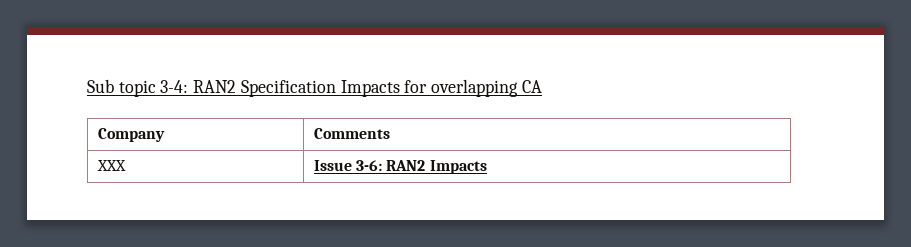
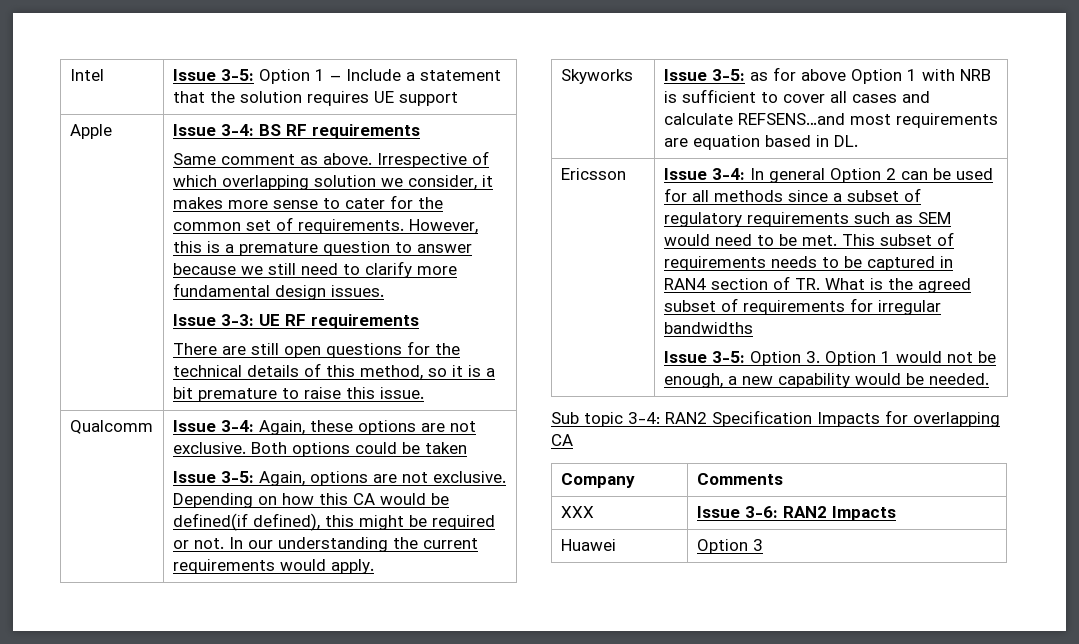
(87, 86) none -> [69,69,104,81] [172,69,501,84] [172,91,458,106] [69,124,112,139] [172,124,420,139] [172,151,489,168] [172,175,493,190] [172,195,443,209] [172,217,478,234] [172,241,472,256] [172,261,457,278] [172,283,384,300] [172,314,419,329] [172,341,460,358] [172,363,495,380] [172,387,424,402] [69,420,153,434] [172,420,476,435] [172,442,467,457] [172,471,506,486] [172,493,449,508] [172,513,495,531] [172,537,478,552] [172,559,374,574] [560,69,633,84] [663,67,991,84] [663,89,930,103] [663,113,998,128] [663,135,858,150] [560,168,626,180] [663,168,993,183] [663,188,921,202] [663,212,951,227] [663,232,954,246] [663,256,953,271] [663,276,971,293] [663,298,941,315] [663,322,753,334] [663,351,996,366] [663,373,989,388] Intel | Issue 3-5: Option 1 – Include a statement that the solution requires UE support // Apple | Issue 3-4: BS RF requirements // Same comment as above. Irrespective of which overlapping solution we consider, it makes more sense to cater for the common set of requirements. However, this is a premature question to answer because we still need to clarify more fundamental design issues. // Issue 3-3: UE RF requirements // There are still open questions for the technical details of this method, so it is a bit premature to raise this issue. // Qualcomm | Issue 3-4: Again, these options are not exclusive. Both options could be taken // Issue 3-5: Again, options are not exclusive. Depending on how this CA would be defined(if defined), this might be required or not. In our understanding the current requirements would apply. // Skyworks | Issue 3-5: as for above Option 1 with NRB is sufficient to cover all cases and calculate REFSENS…and most requirements are equation based in DL. // Ericsson | Issue 3-4: In general Option 2 can be used for all methods since a subset of regulatory requirements such as SEM would need to be met. This subset of requirements needs to be captured in RAN4 section of TR. What is the agreed subset of requirements for irregular bandwidths // Issue 3-5: Option 3. Option 1 would not be enough, a new capability would be needed. //
(487, 167) none -> [560,539,616,551] [696,539,763,554] // Huawei | Option 3

